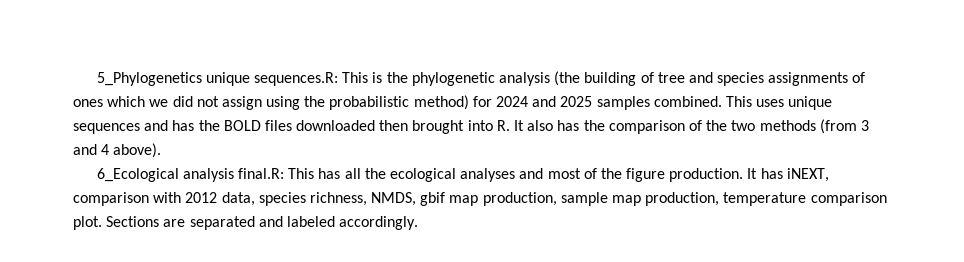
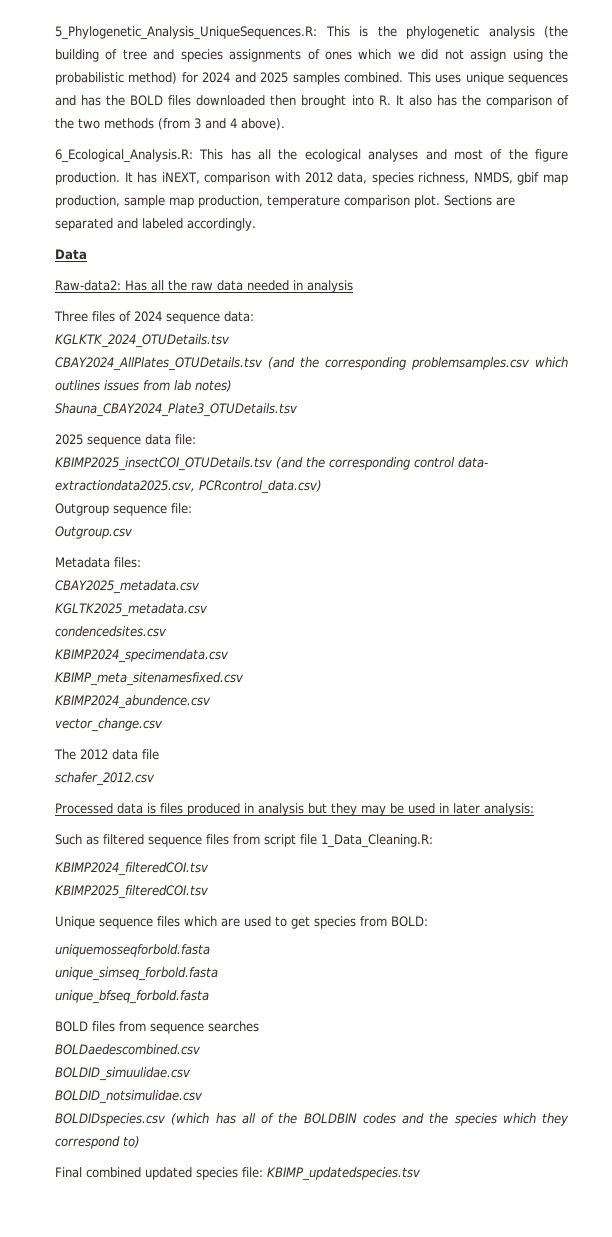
[96,72,339,86] 5_Phylogenetics unique sequences.R: -> [55,26,317,40] 5_Phylogenetic_Analysis_UniqueSequences.R:
[96,168,285,182] 6_Ecological analysis final.R: -> [55,149,193,163] 6_Ecological_Analysis.R:
(419, 223) none -> [55,249,87,260] [55,280,353,293] [54,311,254,324] [55,334,230,348] [55,357,568,371] [55,380,232,392] [55,403,298,417] [55,434,196,447] [55,457,488,471] [55,480,322,494] [55,503,192,516] [55,526,133,539] [55,557,141,568] [55,580,200,594] [55,603,208,617] [55,626,167,637] [55,649,229,663] [55,672,244,686] [55,695,211,709] [55,718,163,732] [54,749,159,760] [55,772,155,786] [55,803,534,816] [55,834,433,848] [55,862,209,876] [55,885,209,899] [55,916,428,929] [55,944,210,957] [55,967,218,981] [55,990,209,1004] [55,1021,259,1034] [55,1044,201,1055] [55,1067,191,1081] [55,1090,203,1104] [55,1113,569,1126] [55,1136,140,1149] [55,1167,421,1181] // Data // Raw-data2: Has all the raw data needed in analysis // Three files of 2024 sequence data: // KGLKTK_2024_OTUDetails.tsv // CBAY2024_AllPlates_OTUDetails.tsv (and the corresponding problemsamples.csv which outlines issues from lab notes) // Shauna_CBAY2024_Plate3_OTUDetails.tsv // 2025 sequence data file: // KBIMP2025_insectCOI_OTUDetails.tsv (and the corresponding control data- extractiondata2025.csv, PCRcontrol_data.csv) // Outgroup sequence file: // Outgroup.csv // Metadata files: // CBAY2025_metadata.csv // KGLTK2025_metadata.csv // condencedsites.csv // KBIMP2024_specimendata.csv // KBIMP_meta_sitenamesfixed.csv // KBIMP2024_abundence.csv // vector_change.csv // The 2012 data file // schafer_2012.csv // Processed data is files produced in analysis but they may be used in later analysis: // Such as filtered sequence files from script file 1_Data_Cleaning.R: // KBIMP2024_filteredCOI.tsv // KBIMP2025_filteredCOI.tsv // Unique sequence files which are used to get species from BOLD: // uniquemosseqforbold.fasta // unique_simseq_forbold.fasta // unique_bfseq_forbold.fasta // BOLD files from sequence searches // BOLDaedescombined.csv // BOLDID_simuulidae.csv // BOLDID_notsimulidae.csv // BOLDIDspecies.csv (which has all of the BOLDBIN codes and the species which they correspond to) // Final combined updated species file: KBIMP_updatedspecies.tsv

